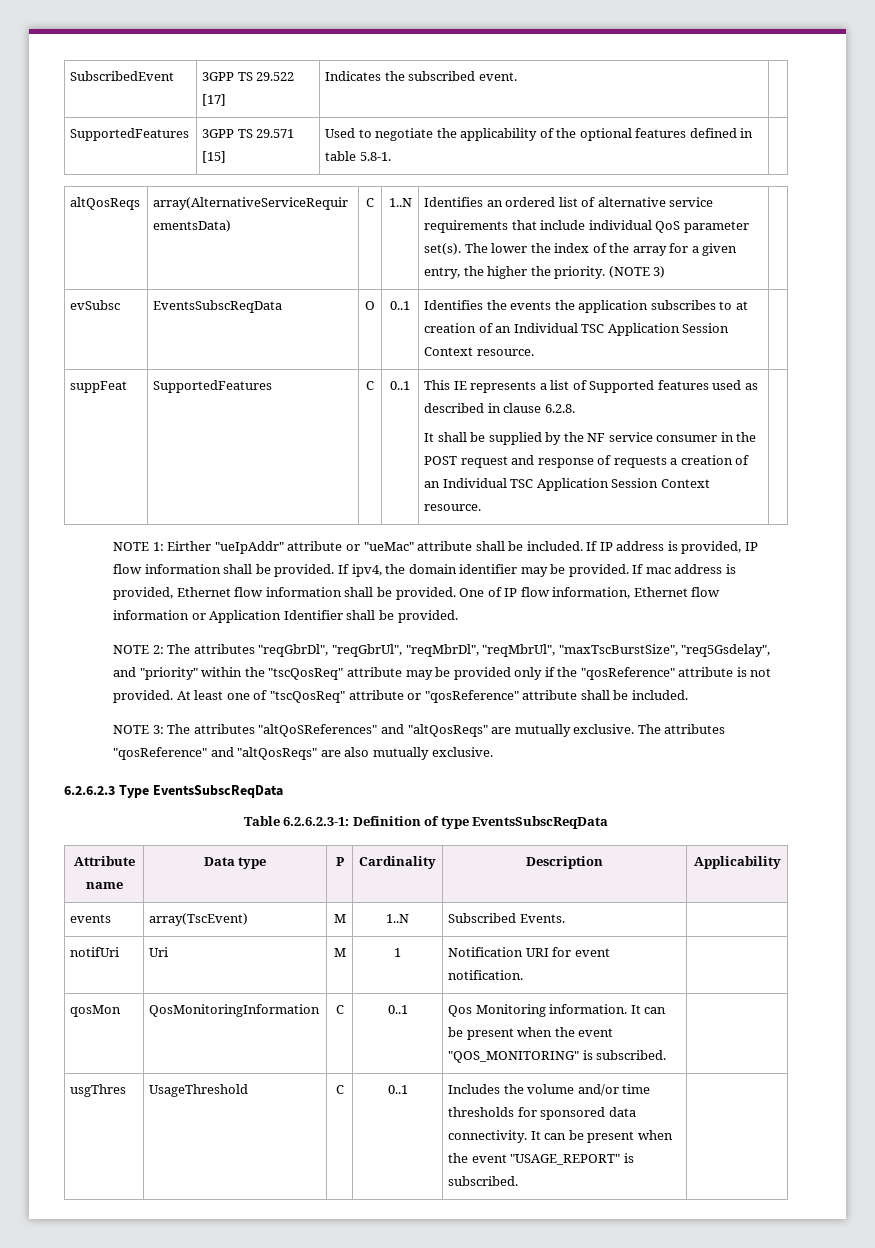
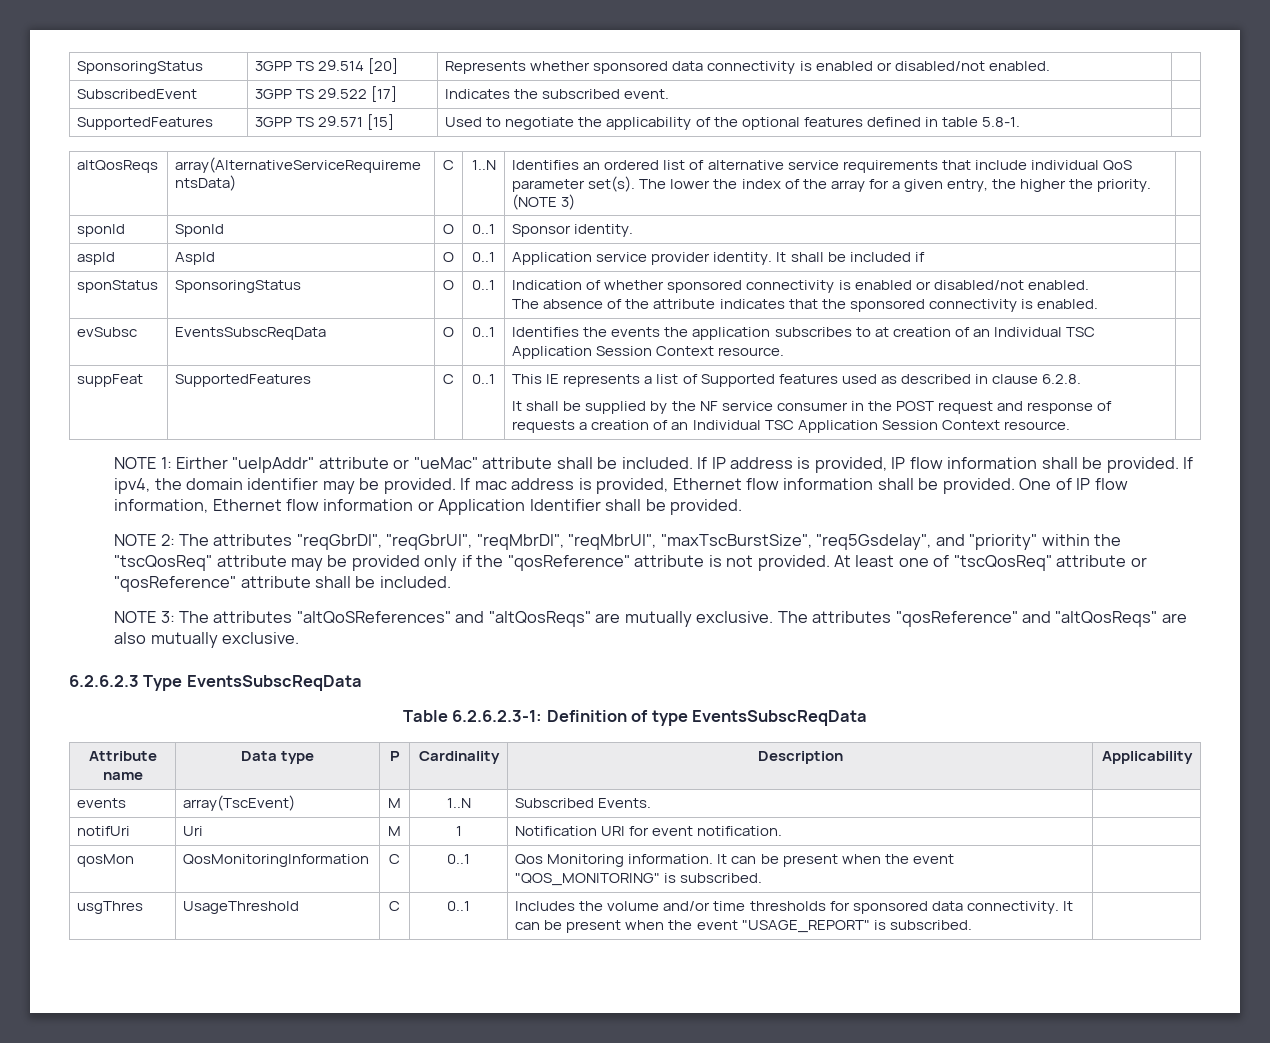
(70, 76) none -> [77,61,204,74] [255,58,399,74] [445,61,1050,74] SponsoringStatus | 3GPP TS 29.514 [20] | Represents whether sponsored data connectivity is enabled or disabled/not enabled. | //
(666, 272) none -> [77,224,126,237] [175,224,225,237] [443,224,454,234] [472,224,495,234] [512,224,634,237] [77,252,116,265] [175,252,216,265] [443,252,454,262] [472,252,495,262] [512,252,925,265] [77,280,159,293] [175,280,302,293] [443,280,454,290] [472,280,495,290] [512,280,1089,293] [512,299,1098,312] // sponId | SponId | O | 0..1 | Sponsor identity. | // aspId | AspId | O | 0..1 | Application service provider identity. It shall be included if | // sponStatus | SponsoringStatus | O | 0..1 | Indication of whether sponsored connectivity is enabled or disabled/not enabled. // The absence of the attribute indicates that the sponsored connectivity is enabled. |

